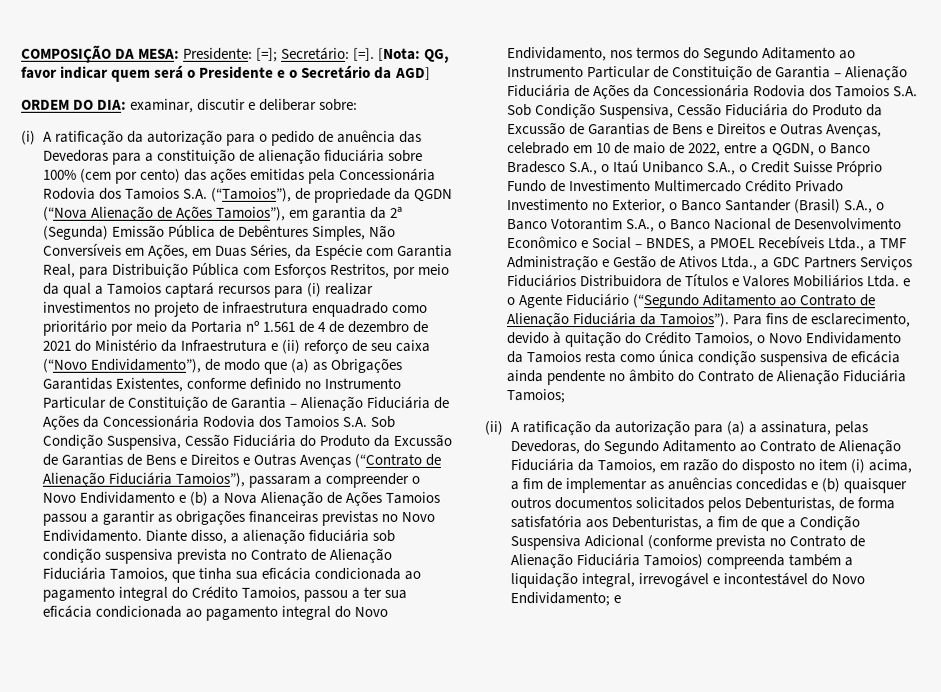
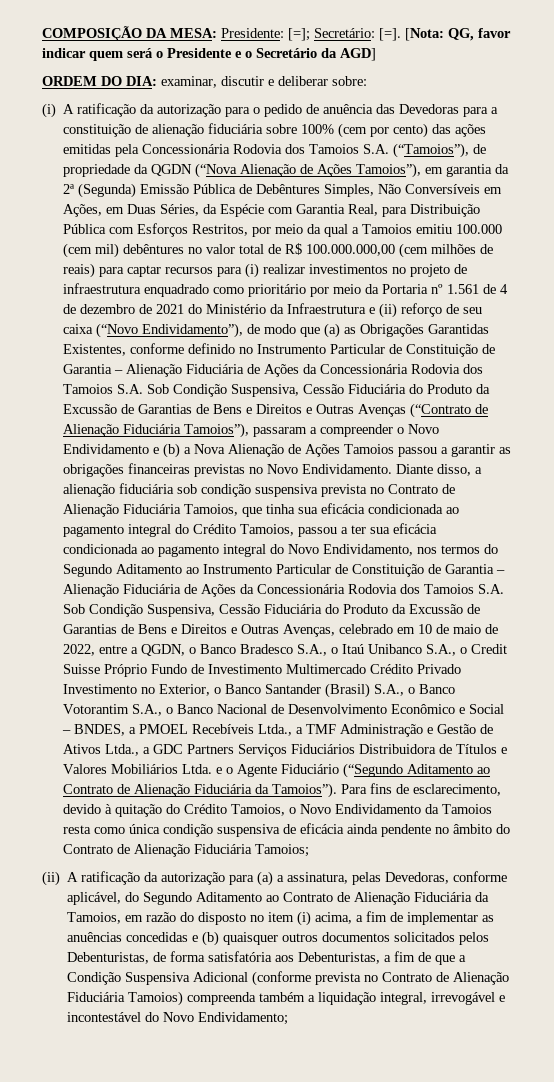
[164,281,215,298] captará -> [416,224,503,234] [63,243,494,258] [63,263,162,278] emitiu 100.000 (cem mil) debêntures no valor total de R$ 100.000.000,00 (cem milhões de reais) para captar
(580, 447) none -> [453,871,508,882] [67,892,122,905] conforme aplicável,
[612,595,621,604] e -> (289, 1018) none

